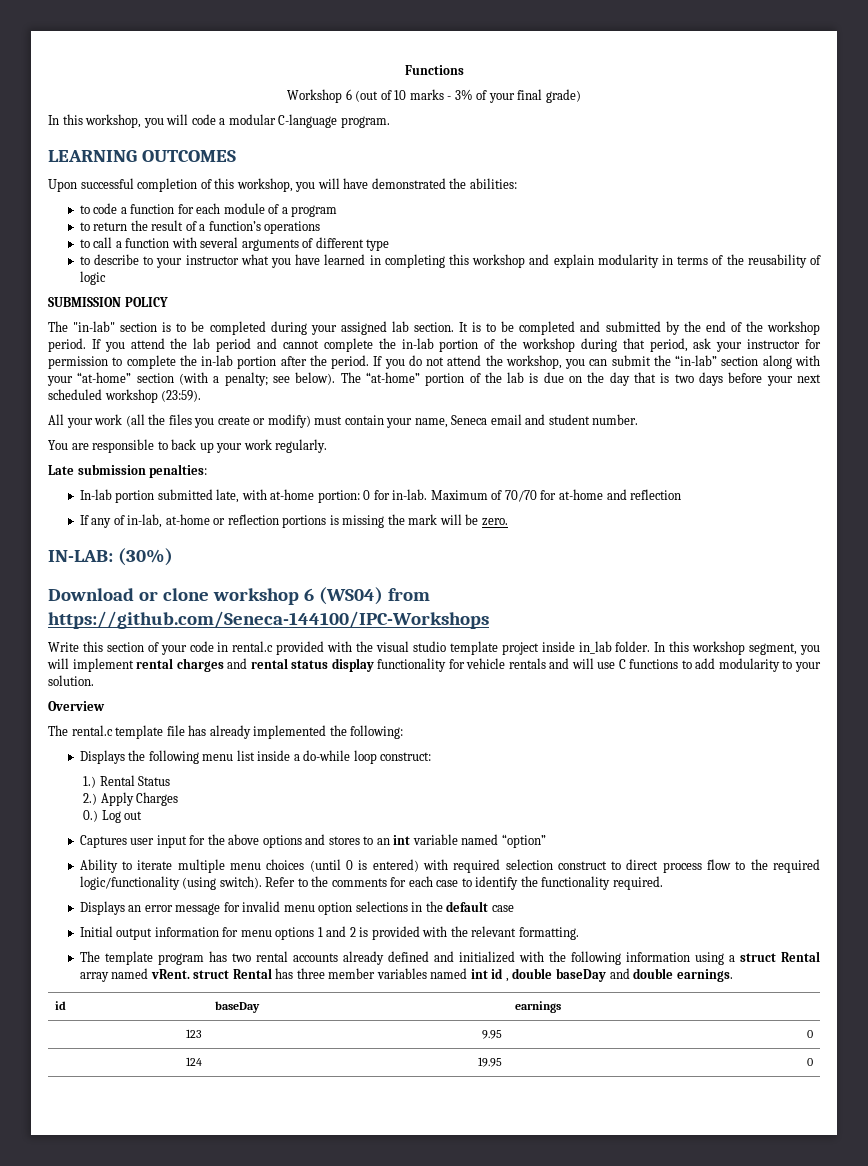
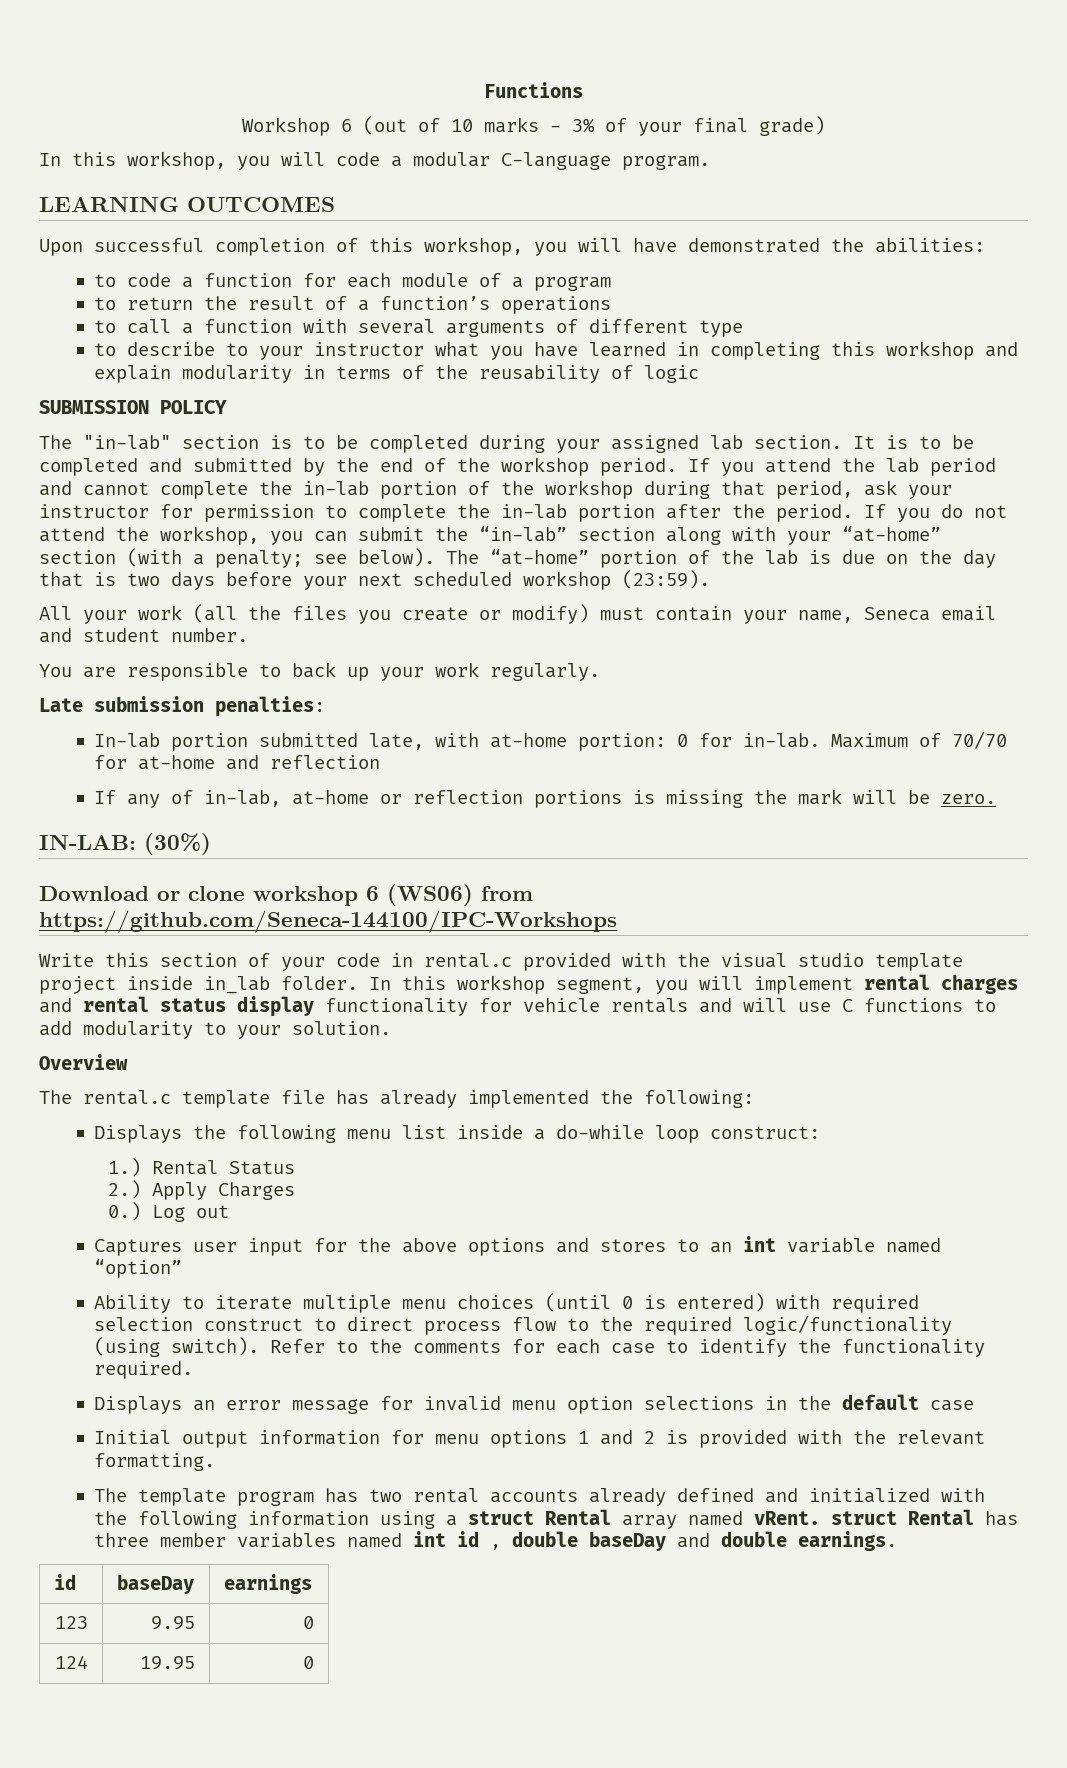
[318,587,383,605] (WS04) -> [387,884,473,906] (WS06)

